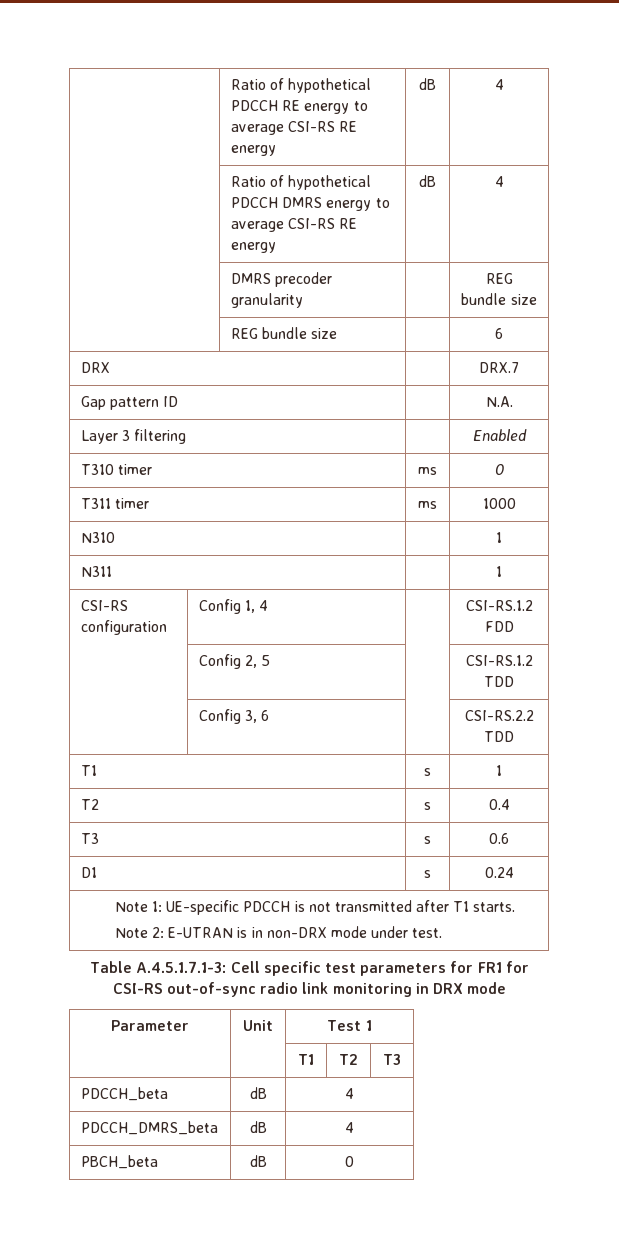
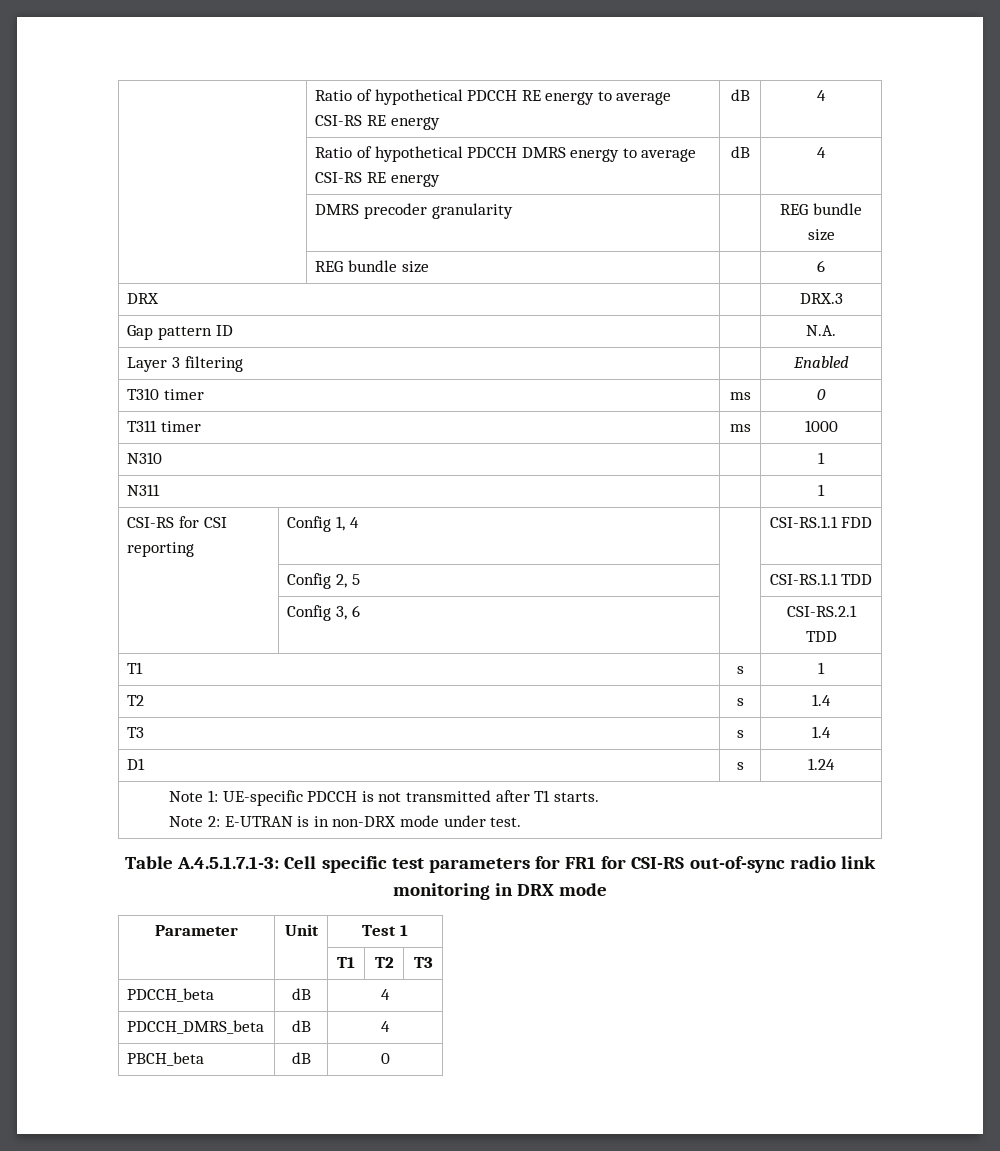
[479,362,519,373] DRX.7 -> [799,293,843,304] DRX.3
[80,620,167,635] configuration -> [178,516,227,528] [127,542,195,557] for CSI reporting
[465,600,533,611] CSI-RS.1.2 -> [769,516,838,528] CSI-RS.1.1
[465,655,533,666] CSI-RS.1.2 -> [769,573,838,585] CSI-RS.1.1
[464,710,534,721] CSI-RS.2.2 -> [786,605,857,617] CSI-RS.2.1
[488,799,510,810] 0.4 -> [812,694,831,706] 1.4
[489,833,509,844] 0.6 -> [812,726,831,738] 1.4
[484,867,514,878] 0.24 -> [808,758,835,770] 1.24

